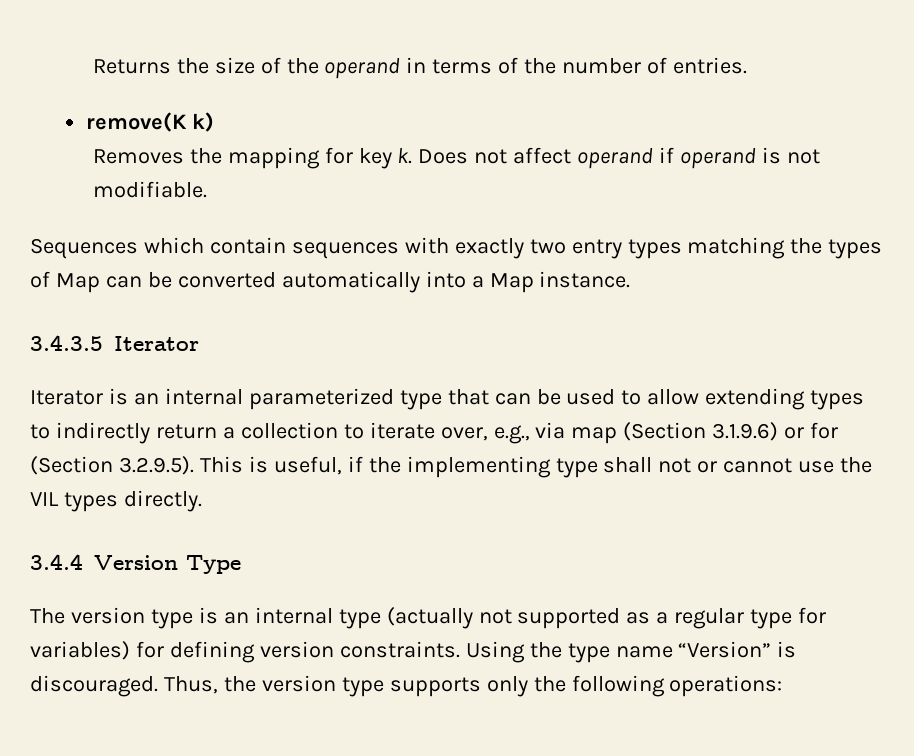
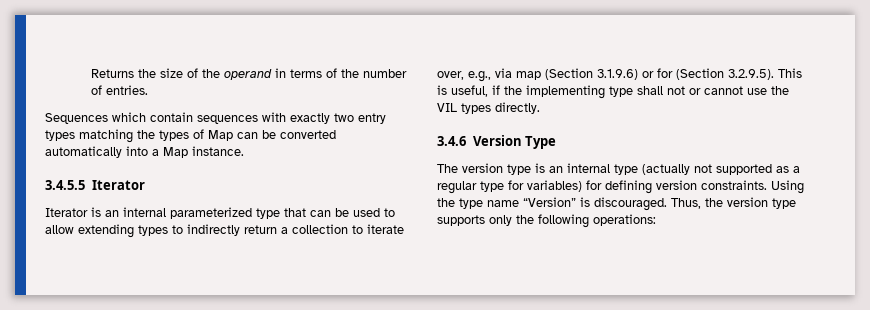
[85,112,214,132] [92,147,820,169] [92,181,207,198] // remove(K k) // Removes the mapping for key k. Does not affect operand if operand is not modifiable. -> (149, 90) none
[30,335,103,351] 3.4.3.5 -> [45,180,85,190] 3.4.5.5
[30,554,83,570] 3.4.4 -> [437,136,466,146] 3.4.6

